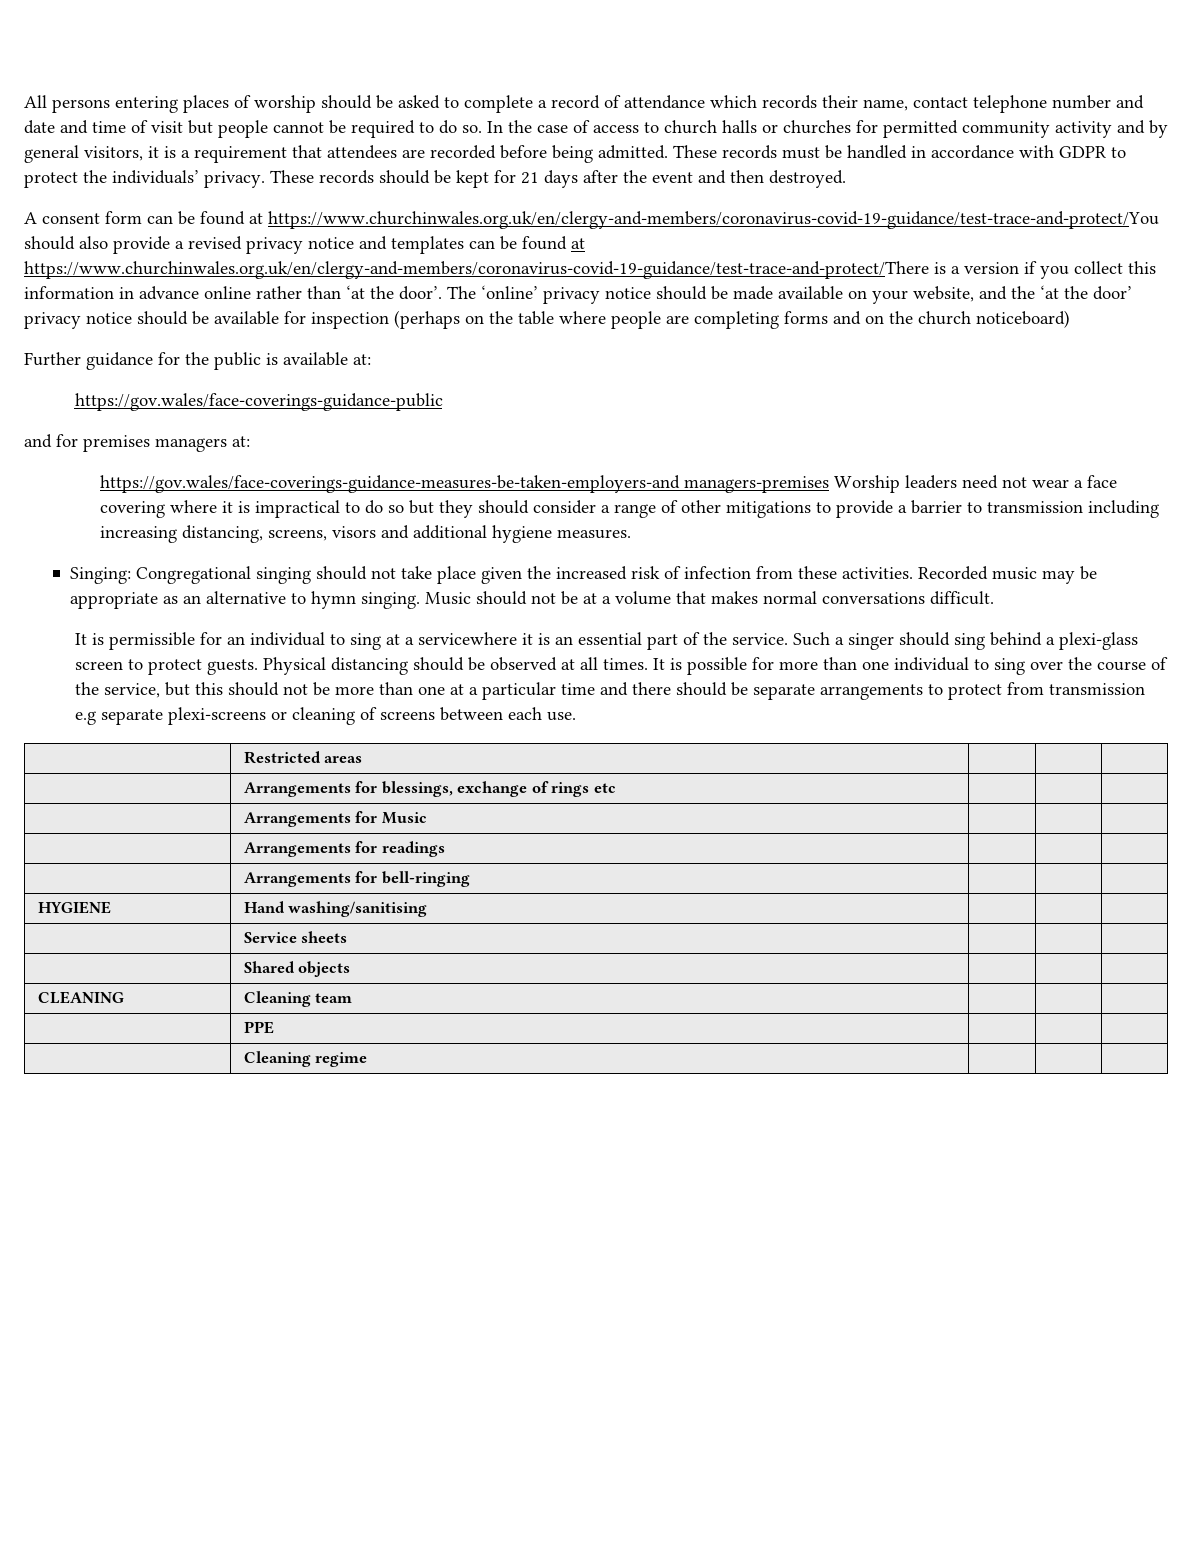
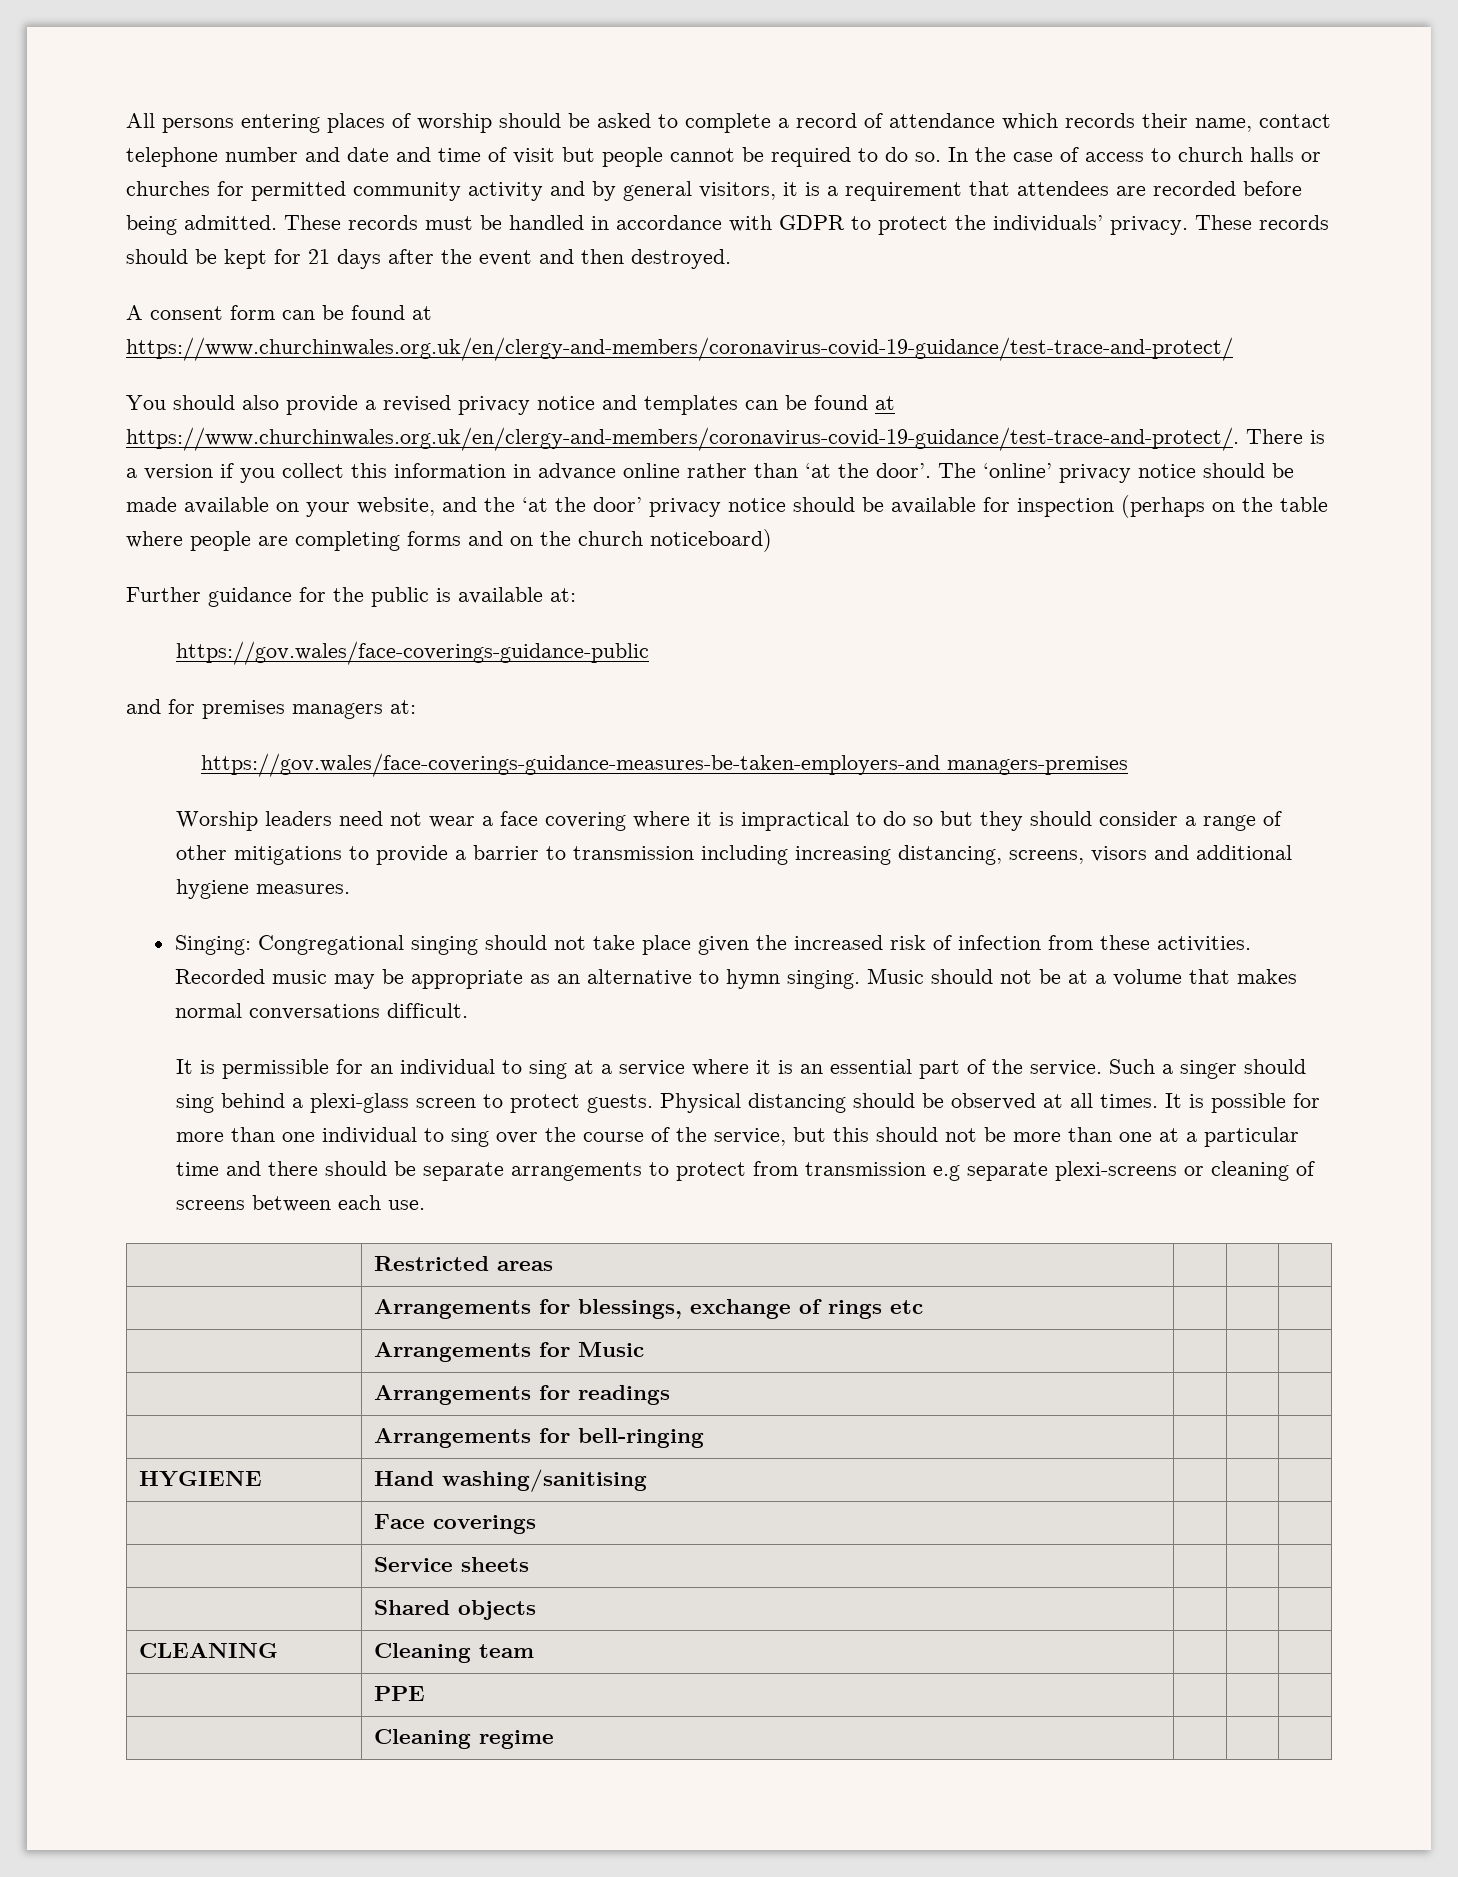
[268,211,1159,229] https://www.churchinwales.org.uk/en/clergy-and-members/coronavirus-covid-19-guidance/test-trace-and-protect/You -> [126,337,1233,361] [126,395,166,410] https://www.churchinwales.org.uk/en/clergy-and-members/coronavirus-covid-19-guidance/test-trace-and-protect/ // You
[24,261,929,279] https://www.churchinwales.org.uk/en/clergy-and-members/coronavirus-covid-19-guidance/test-trace-and-protect/There -> [126,427,1303,451] https://www.churchinwales.org.uk/en/clergy-and-members/coronavirus-covid-19-guidance/test-trace-and-protect/. There
(829, 484) none -> (1129, 765) //
[417,632,517,645] servicewhere -> [619,1059,750,1076] service where
(428, 909) none -> [374,1514,537,1534] // | Face coverings | | |

